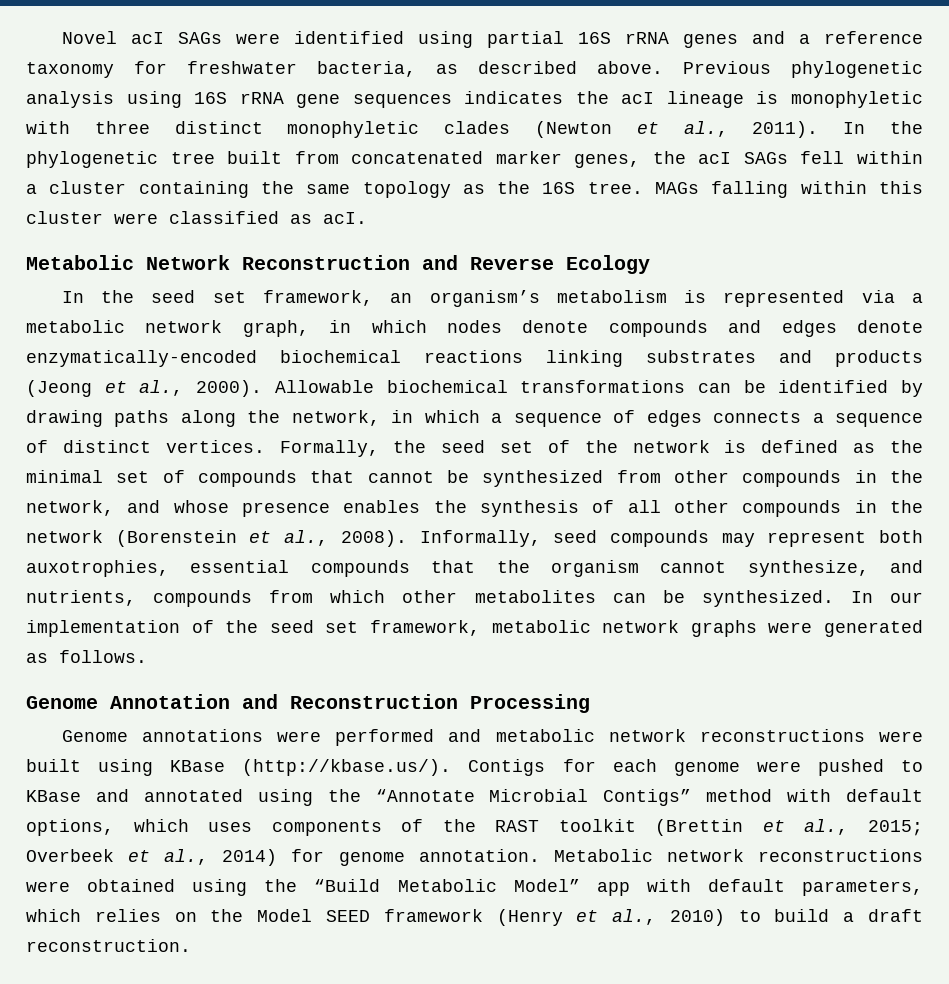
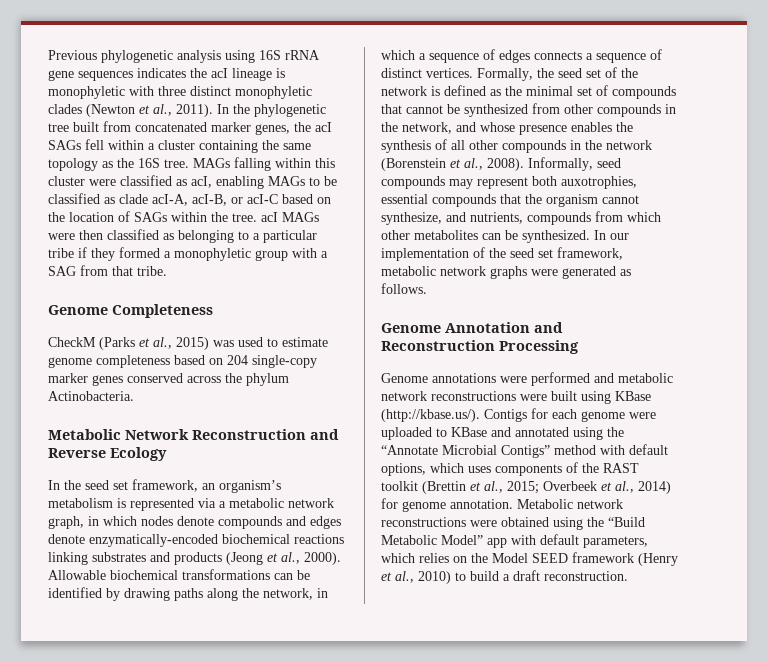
[61,31,923,48] [26,61,663,78] Novel acI SAGs were identified using partial 16S rRNA genes and a reference taxonomy for freshwater bacteria, as described above. -> (48, 55) none
[323,212,367,224] acI. -> [191,176,337,189] [48,193,331,206] [48,211,319,222] [48,229,317,243] [48,247,328,261] [48,265,167,276] [48,304,213,318] [48,337,328,350] [48,355,317,368] [48,373,289,386] [48,391,134,401] acI, enabling MAGs to be classified as clade acI-A, acI-B, or acI-C based on the location of SAGs within the tree. acI MAGs were then classified as belonging to a particular tribe if they formed a monophyletic group with a SAG from that tribe. // Genome Completeness // CheckM (Parks et al., 2015) was used to estimate genome completeness based on 204 single-copy marker genes conserved across the phylum Actinobacteria.
[817,759,884,776] pushed -> [381,427,432,440] uploaded

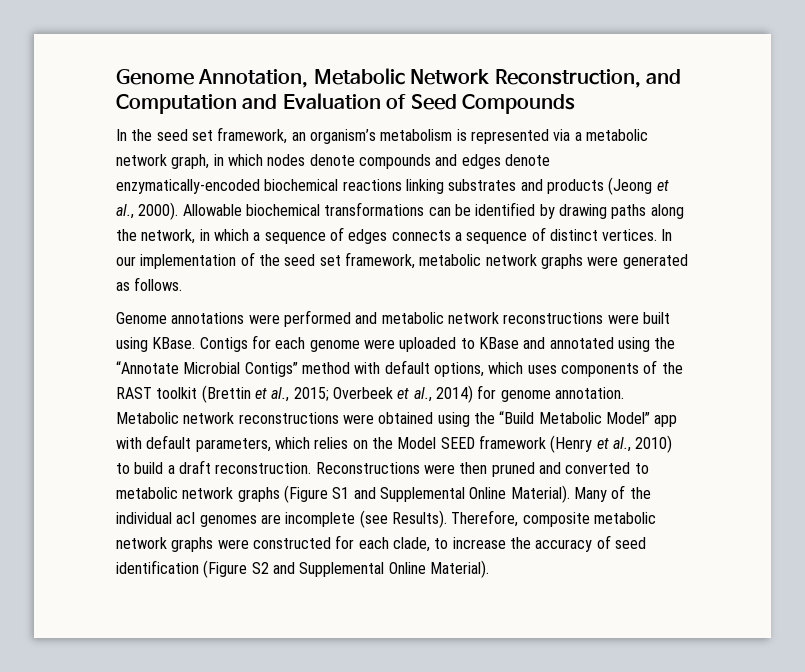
[48,50,320,63] [48,68,285,81] [48,86,312,99] [48,104,326,117] [48,121,332,135] [48,139,311,153] [48,157,335,171] [48,175,337,189] [48,193,331,206] [48,211,319,222] [48,229,317,243] [48,247,328,261] [48,265,167,276] [48,304,213,318] [48,337,328,350] [48,355,317,368] [48,373,289,386] [48,391,134,401] [48,429,339,440] [48,447,167,461] Previous phylogenetic analysis using 16S rRNA gene sequences indicates the acI lineage is monophyletic with three distinct monophyletic clades (Newton et al., 2011). In the phylogenetic tree built from concatenated marker genes, the acI SAGs fell within a cluster containing the same topology as the 16S tree. MAGs falling within this cluster were classified as acI, enabling MAGs to be classified as clade acI-A, acI-B, or acI-C based on the location of SAGs within the tree. acI MAGs were then classified as belonging to a particular tribe if they formed a monophyletic group with a SAG from that tribe. // Genome Completeness // CheckM (Parks et al., 2015) was used to estimate genome completeness based on 204 single-copy marker genes conserved across the phylum Actinobacteria. // Metabolic Network Reconstruction and Reverse Ecology -> [116,68,681,88] [116,93,575,114] Genome Annotation, Metabolic Network Reconstruction, and Computation and Evaluation of Seed Compounds
[477,67,638,81] [381,85,676,99] [381,103,676,117] [381,122,633,135] [381,139,652,153] [381,157,621,171] [381,176,637,189] [381,194,639,207] [381,211,661,225] [381,230,590,243] Formally, the seed set of the network is defined as the minimal set of compounds that cannot be synthesized from other compounds in the network, and whose presence enables the synthesis of all other compounds in the network (Borenstein et al., 2008). Informally, seed compounds may represent both auxotrophies, essential compounds that the organism cannot synthesize, and nutrients, compounds from which other metabolites can be synthesized. -> (658, 235) none
[381,322,563,333] [381,340,579,354] // Genome Annotation and Reconstruction Processing -> (183, 284) none
[615,391,651,401] [381,409,480,422] KBase (http://kbase.us/). -> [152,337,196,349] KBase.
(628, 576) none -> [315,462,649,477] [116,485,651,503] [116,510,656,528] [116,535,646,552] [116,560,489,578] Reconstructions were then pruned and converted to metabolic network graphs (Figure S1 and Supplemental Online Material). Many of the individual acI genomes are incomplete (see Results). Therefore, composite metabolic network graphs were constructed for each clade, to increase the accuracy of seed identification (Figure S2 and Supplemental Online Material).

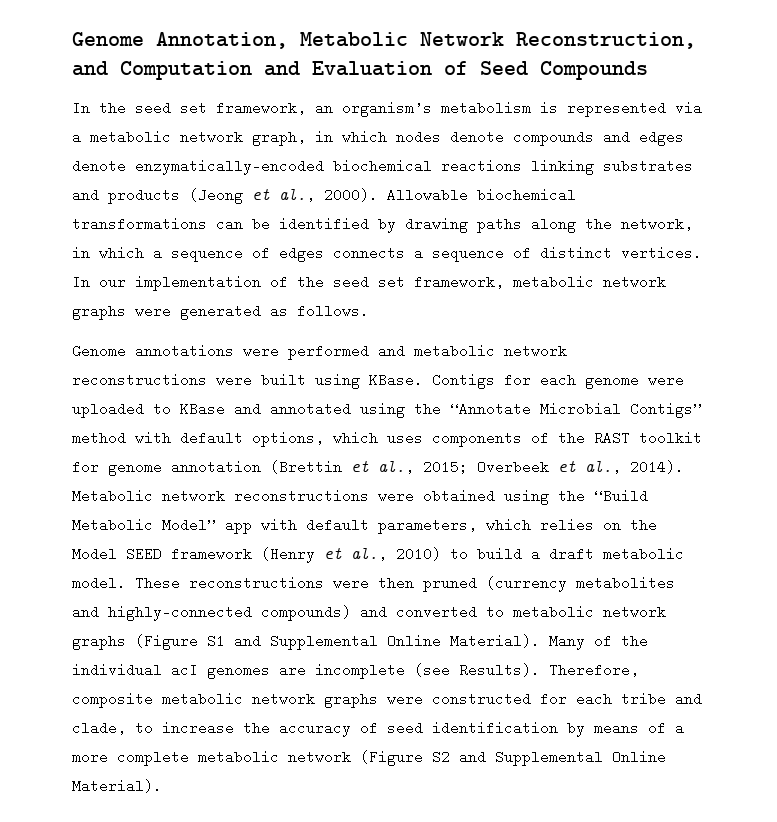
(198, 393) none -> [72,460,261,476] for genome annotation
[435,385,624,403] 2014) for genome annotation. -> [630,460,684,474] 2014).
[215,462,535,477] reconstruction. Reconstructions were then pruned -> [603,547,684,561] [72,576,675,592] [72,605,351,621] metabolic model. These reconstructions were then pruned (currency metabolites and highly-connected compounds)
(389, 543) none -> [621,692,702,706] tribe and
(199, 567) none -> [567,721,684,737] [72,750,351,766] by means of a more complete metabolic network

